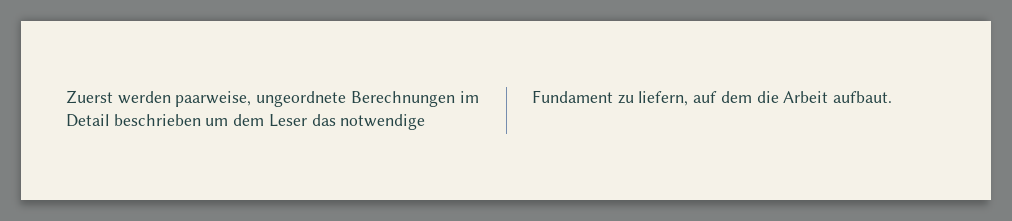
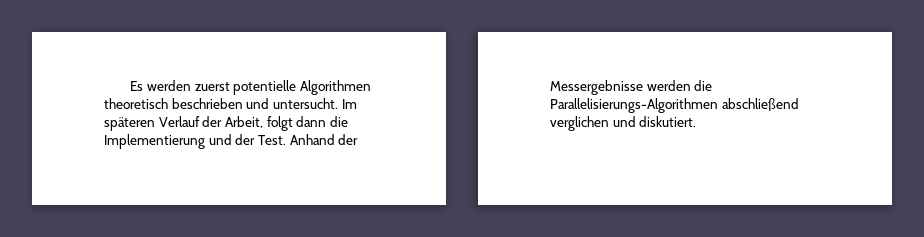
[66,90,479,107] [66,114,426,130] [532,90,893,106] Zuerst werden paarweise, ungeordnete Berechnungen im Detail beschrieben um dem Leser das notwendige Fundament zu liefern, auf dem die Arbeit aufbaut. -> [130,80,371,95] [104,98,357,109] [104,116,348,131] [104,134,359,149] [550,80,713,95] [550,98,799,113] [550,116,697,131] Es werden zuerst potentielle Algorithmen theoretisch beschrieben und untersucht. Im späteren Verlauf der Arbeit, folgt dann die Implementierung und der Test. Anhand der Messergebnisse werden die Parallelisierungs-Algorithmen abschließend verglichen und diskutiert.

